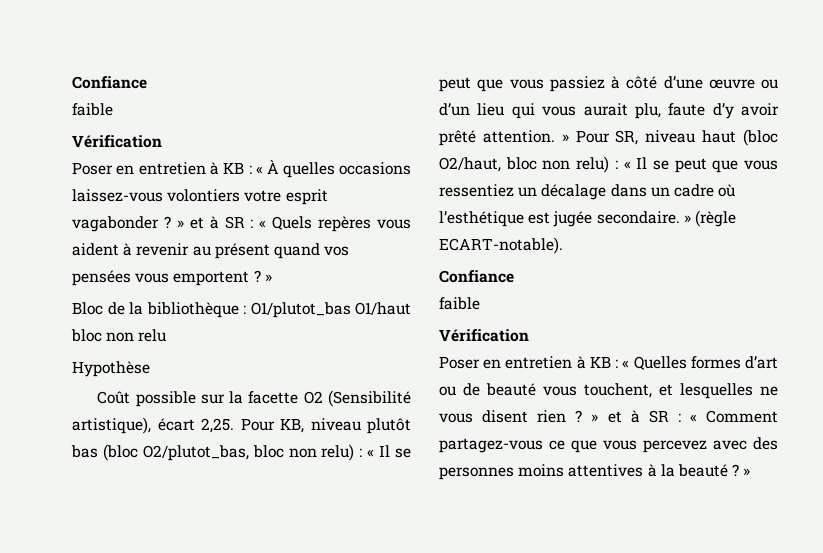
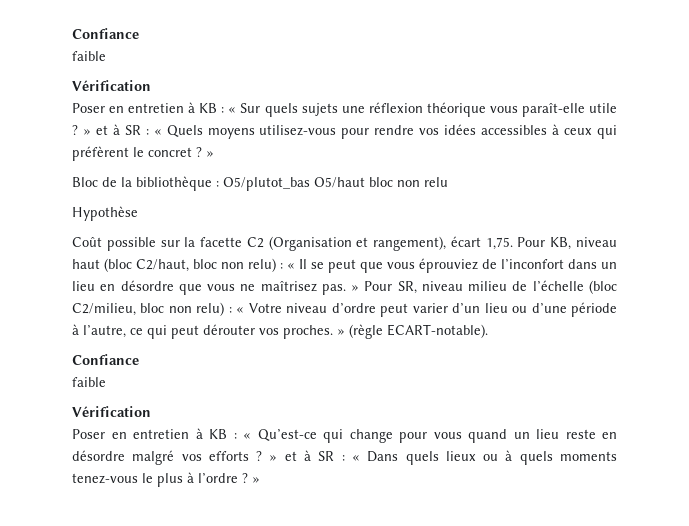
[267,160,412,178] [72,189,328,205] [72,216,159,232] À quelles occasions laissez-vous volontiers votre esprit vagabonder -> [240,102,617,117] Sur quels sujets une réflexion théorique vous paraît-elle utile
[318,216,411,232] [72,243,350,259] [72,270,250,286] repères vous aident à revenir au présent quand vos pensées vous emportent -> [207,124,617,139] [72,146,192,161] moyens utilisez-vous pour rendre vos idées accessibles à ceux qui préfèrent le concret
[250,302,411,318] O1/plutot_bas O1/haut -> [223,177,365,191] O5/plutot_bas O5/haut
[303,390,412,407] [72,417,411,434] [71,444,249,461] O2 (Sensibilité artistique), écart 2,25. Pour KB, niveau plutôt bas (bloc O2/plutot_bas, -> [246,236,617,251] [72,258,189,272] C2 (Organisation et rangement), écart 1,75. Pour KB, niveau haut (bloc C2/haut,
[549,76,778,92] [439,103,779,119] [439,129,778,146] [439,156,778,173] [439,184,736,200] [439,211,680,227] passiez à côté d’une œuvre ou d’un lieu qui vous aurait plu, faute d’y avoir prêté attention. » Pour SR, niveau haut (bloc O2/haut, bloc non relu) : « Il se peut que vous ressentiez un décalage dans un cadre où l’esthétique est jugée secondaire. -> [419,258,617,273] [72,280,617,295] [72,302,617,317] [72,324,333,339] éprouviez de l’inconfort dans un lieu en désordre que vous ne maîtrisez pas. » Pour SR, niveau milieu de l’échelle (bloc C2/milieu, bloc non relu) : « Votre niveau d’ordre peut varier d’un lieu ou d’une période à l’autre, ce qui peut dérouter vos proches.
[633,356,778,370] [439,383,778,399] [439,410,778,423] [439,437,778,453] [439,464,728,480] Quelles formes d’art ou de beauté vous touchent, et lesquelles ne vous disent rien ? » et à SR : « Comment partagez-vous ce que vous percevez avec des personnes moins attentives à la beauté -> [257,429,617,443] [72,450,617,465] [72,472,238,487] Qu’est-ce qui change pour vous quand un lieu reste en désordre malgré vos efforts ? » et à SR : « Dans quels lieux ou à quels moments tenez-vous le plus à l’ordre

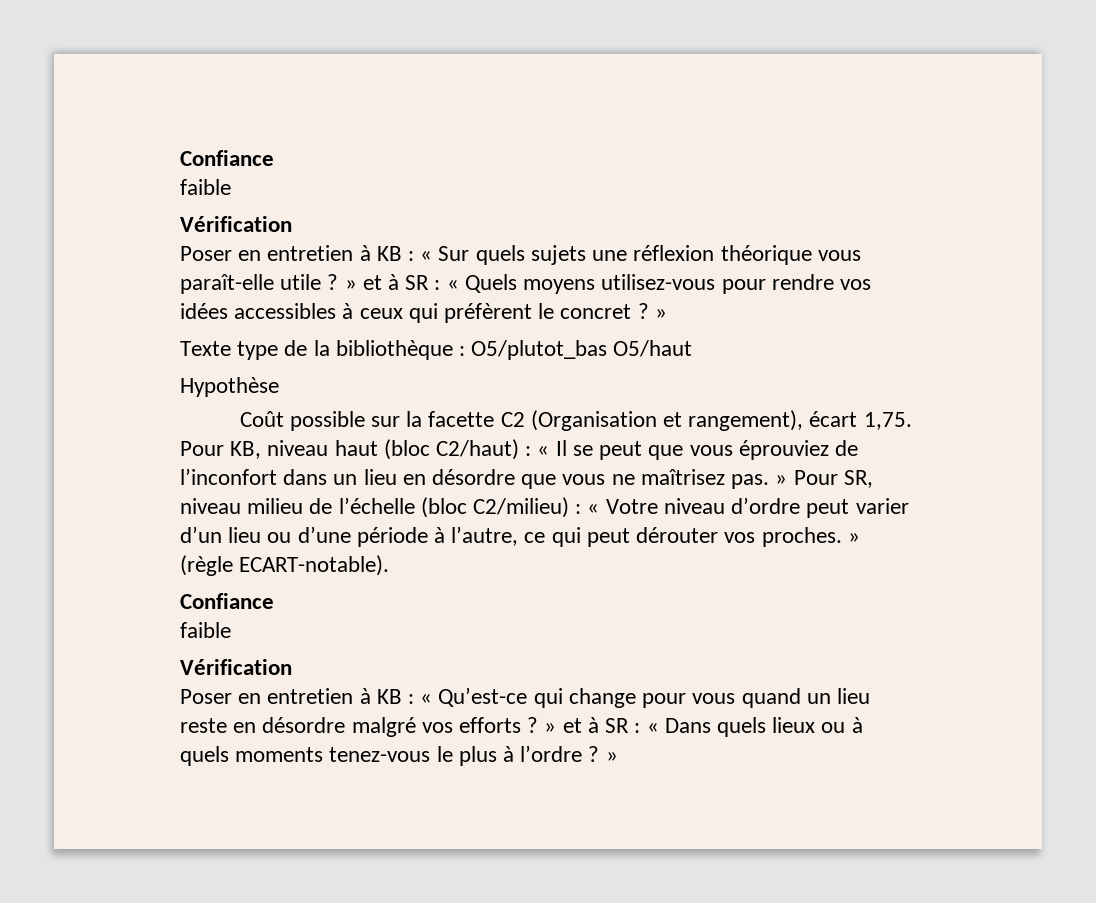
[72,177,98,187] Bloc -> [180,341,279,360] Texte type
[369,177,448,187] bloc non relu -> (693, 348) none
[136,258,276,272] C2/haut, bloc non relu) -> [436,439,520,460] C2/haut)
[72,302,225,316] C2/milieu, bloc non relu) -> [473,497,570,518] C2/milieu)

